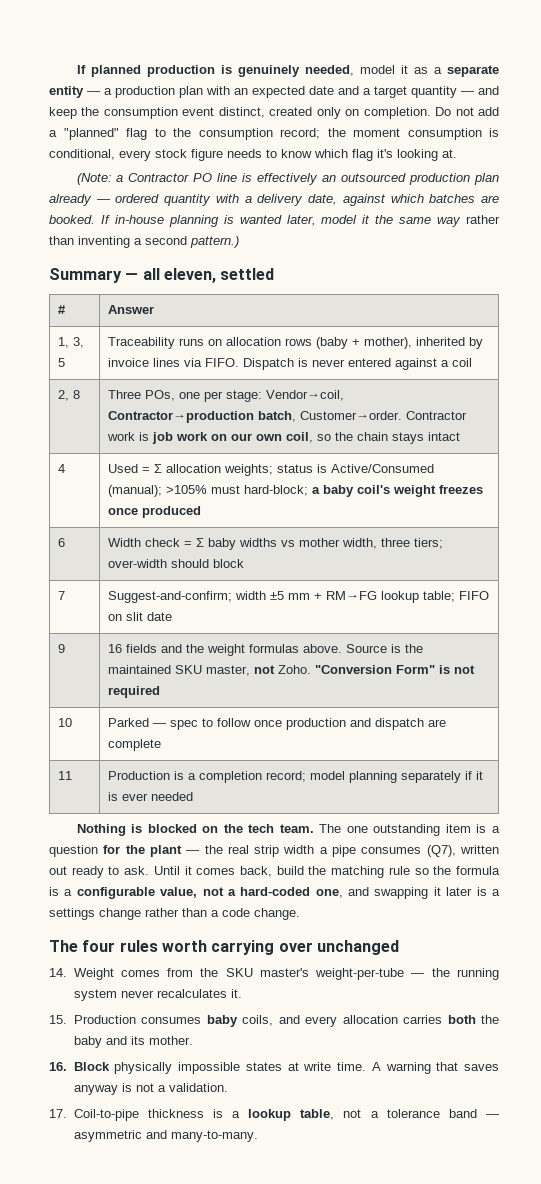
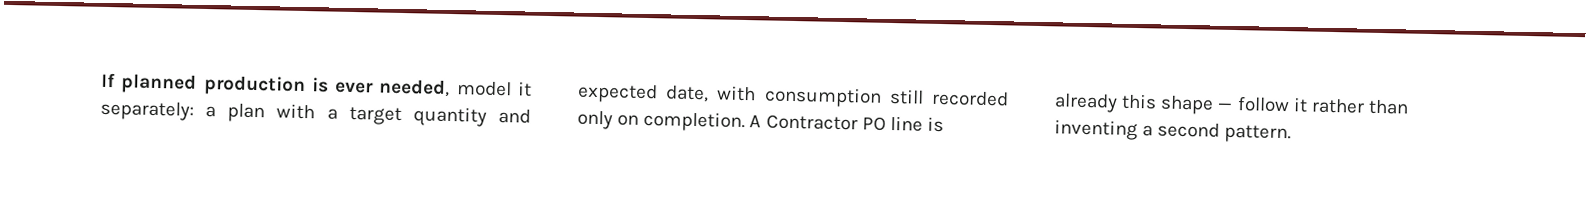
[237,65,300,77] genuinely -> [335,81,375,94] ever
[413,65,499,77] [49,86,499,98] [49,107,499,119] [49,128,499,140] [49,149,457,161] [76,173,500,185] [49,194,500,206] [49,215,462,227] as a separate entity — a production plan with an expected date and a target quantity — and keep the consumption event distinct, created only on completion. Do not add a "planned" flag to the consumption record; the moment consumption is conditional, every stock figure needs to know which flag it's looking at. // (Note: a Contractor PO line is effectively an outsourced production plan already — ordered quantity with a delivery date, against which batches are booked. If in-house planning is wanted later, model it the same way -> [100,100,531,127] [577,83,1009,108] [577,110,944,133] [1054,93,1308,115] separately: a plan with a target quantity and expected date, with consumption still recorded only on completion. A Contractor PO line is already this shape — follow it
[190,236,239,248] [49,268,275,283] [58,305,67,314] [108,305,155,314] [58,337,85,348] [58,358,66,367] [108,337,484,349] [108,358,473,370] [58,390,81,401] [108,390,345,402] [108,411,468,423] [107,432,461,444] [58,464,66,473] [108,464,435,476] [108,485,484,497] [108,506,202,518] [58,538,66,547] [108,538,444,550] [108,559,245,568] [58,591,66,600] [108,591,490,603] [108,612,173,621] [58,644,66,653] [108,644,424,656] [108,665,476,676] [108,686,161,698] [58,718,73,727] [108,718,447,730] [108,739,162,751] [58,771,73,780] [108,771,484,783] [108,792,194,801] [76,824,500,836] [49,845,500,857] [49,866,501,878] [49,887,500,899] [49,908,300,920] [49,940,399,955] [49,968,499,980] [73,989,242,1001] [49,1015,499,1027] [73,1036,193,1048] [49,1062,499,1074] [73,1083,228,1095] [49,1109,499,1121] [73,1130,258,1142] pattern.) // Summary — all eleven, settled // # | Answer // 1, 3, 5 | Traceability runs on allocation rows (baby + mother), inherited by invoice lines via FIFO. Dispatch is never entered against a coil // 2, 8 | Three POs, one per stage: Vendor→coil, Contractor→production batch, Customer→order. Contractor work is job work on our own coil, so the chain stays intact // 4 | Used = Σ allocation weights; status is Active/Consumed (manual); >105% must hard-block; a baby coil's weight freezes once produced // 6 | Width check = Σ baby widths vs mother width, three tiers; over-width should block // 7 | Suggest-and-confirm; width ±5 mm + RM→FG lookup table; FIFO on slit date // 9 | 16 fields and the weight formulas above. Source is the maintained SKU master, not Zoho. "Conversion Form" is not required // 10 | Parked — spec to follow once production and dispatch are complete // 11 | Production is a completion record; model planning separately if it is ever needed // Nothing is blocked on the tech team. The one outstanding item is a question for the plant — the real strip width a pipe consumes (Q7), written out ready to ask. Until it comes back, build the matching rule so the formula is a configurable value, not a hard-coded one, and swapping it later is a settings change rather than a code change. // The four rules worth carrying over unchanged // 14. Weight comes from the SKU master's weight-per-tube — the running system never recalculates it. // 15. Production consumes baby coils, and every allocation carries both the baby and its mother. // 16. Block physically impossible states at write time. A warning that saves anyway is not a validation. // 17. Coil-to-pipe thickness is a lookup table, not a tolerance band — asymmetric and many-to-many. -> [1224,124,1292,144] pattern.

